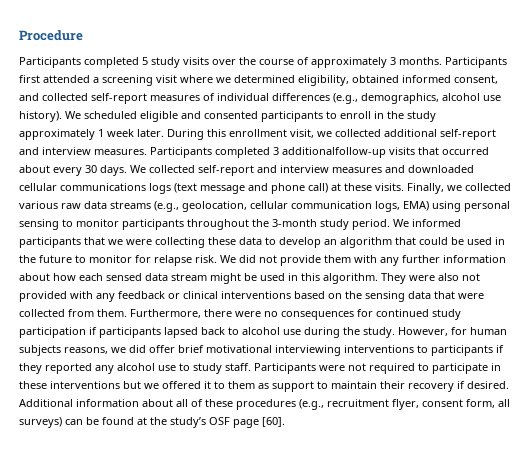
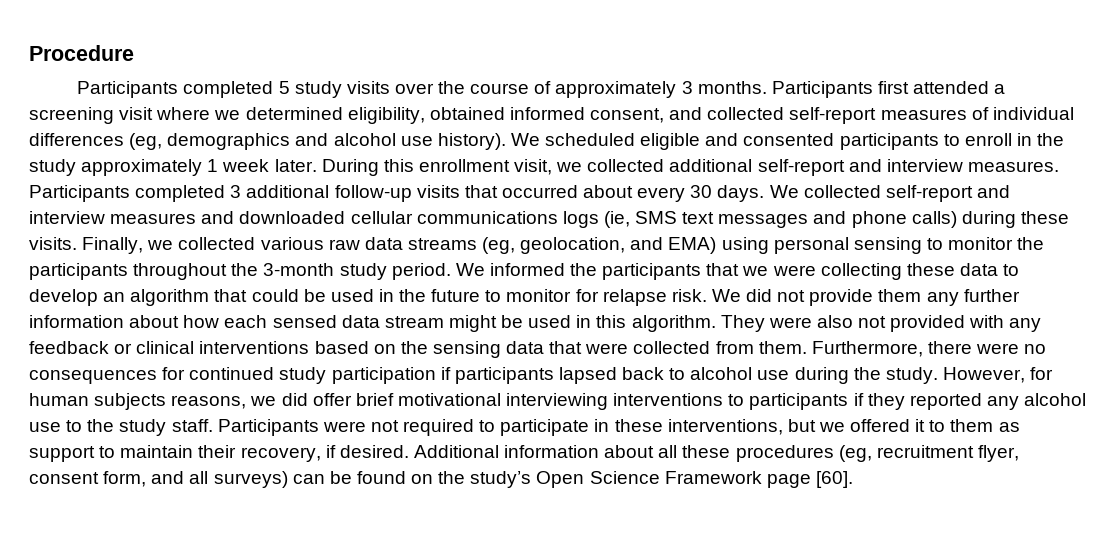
[333,93,439,104] (e.g., demographics, -> [129,133,329,150] (eg, demographics and
[282,147,386,158] additionalfollow-up -> [246,185,412,202] additional follow-up
[174,183,341,194] (text message and phone call) at -> [603,211,1016,228] (ie, SMS text messages and phone calls) during
[154,201,400,212] (e.g., geolocation, cellular communication logs, -> [482,237,664,254] (eg, geolocation, and
(119, 223) none -> [1017,237,1045,250] the
(461, 223) none -> [570,263,598,276] the
[354,255,377,263] with -> (922, 295) none
(190, 367) none -> [87,419,115,432] the
[50,381,120,389] interventions -> [667,419,783,435] interventions,
[408,383,454,392] recovery -> [240,447,321,462] recovery,
[191,399,203,407] of -> (678, 451) none
[299,399,324,410] (e.g., -> [838,445,872,462] (eg,
(495, 403) none -> [151,471,185,484] and
[137,417,147,425] at -> [411,474,434,484] on
[209,417,230,425] OSF -> [536,471,762,488] Open Science Framework

